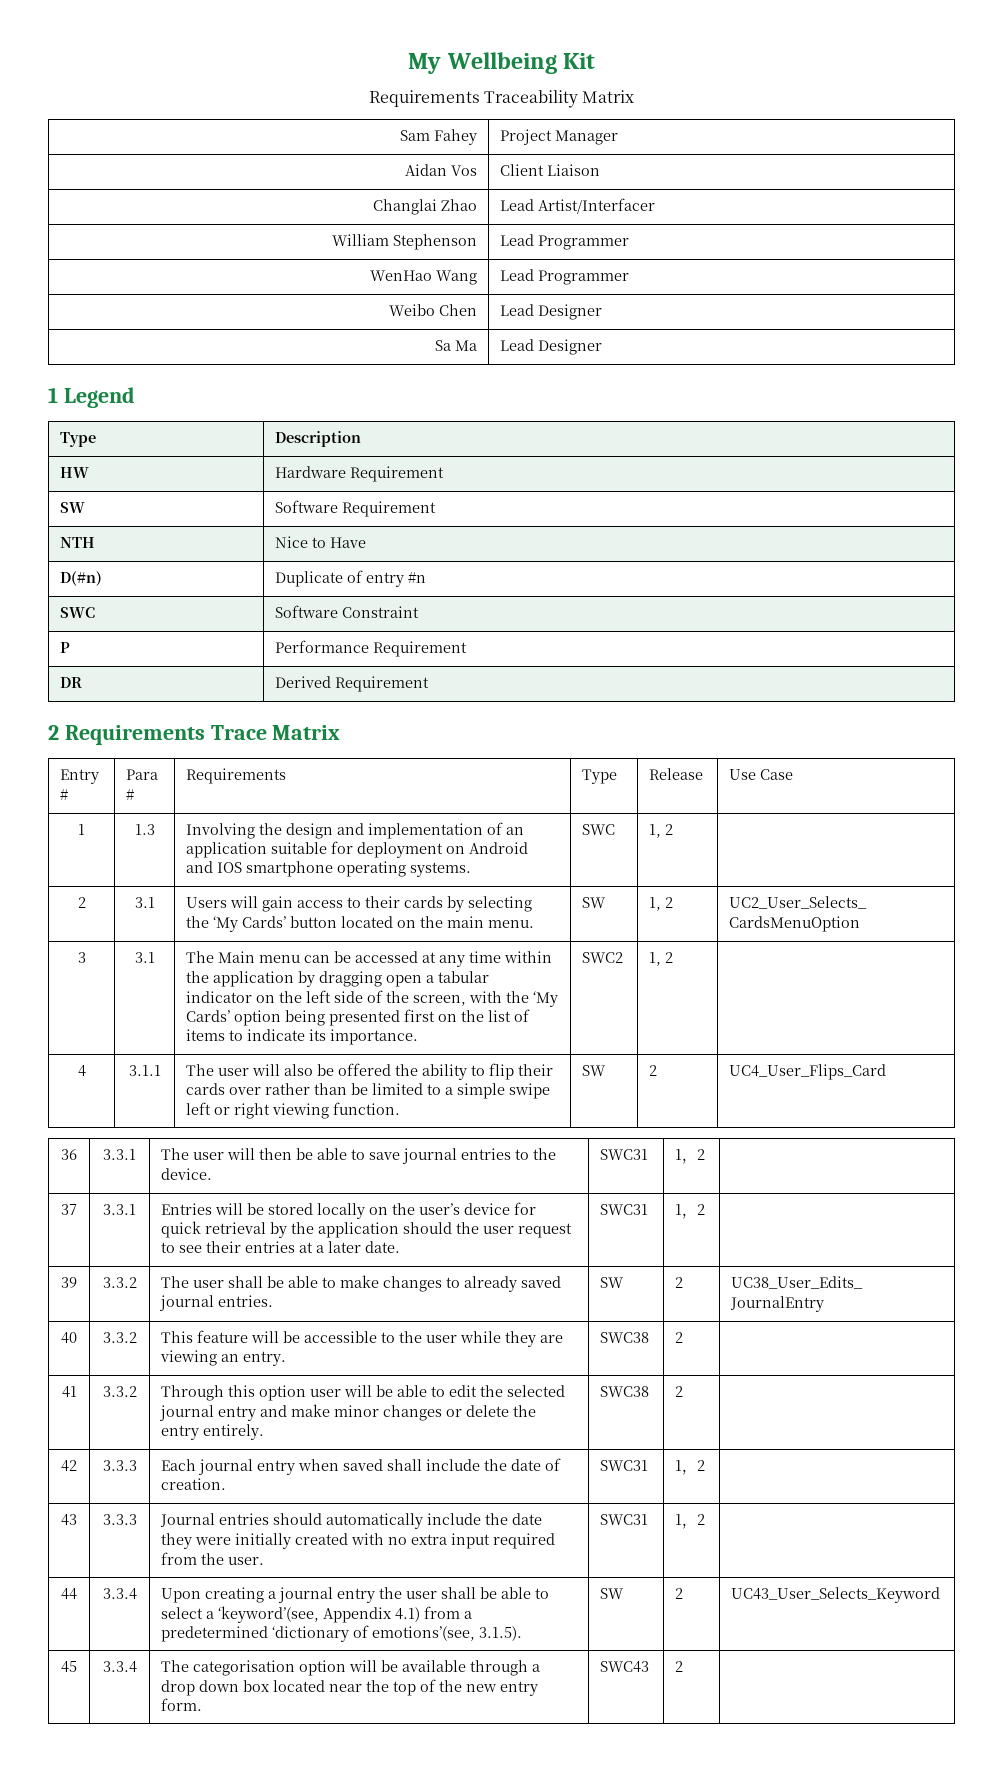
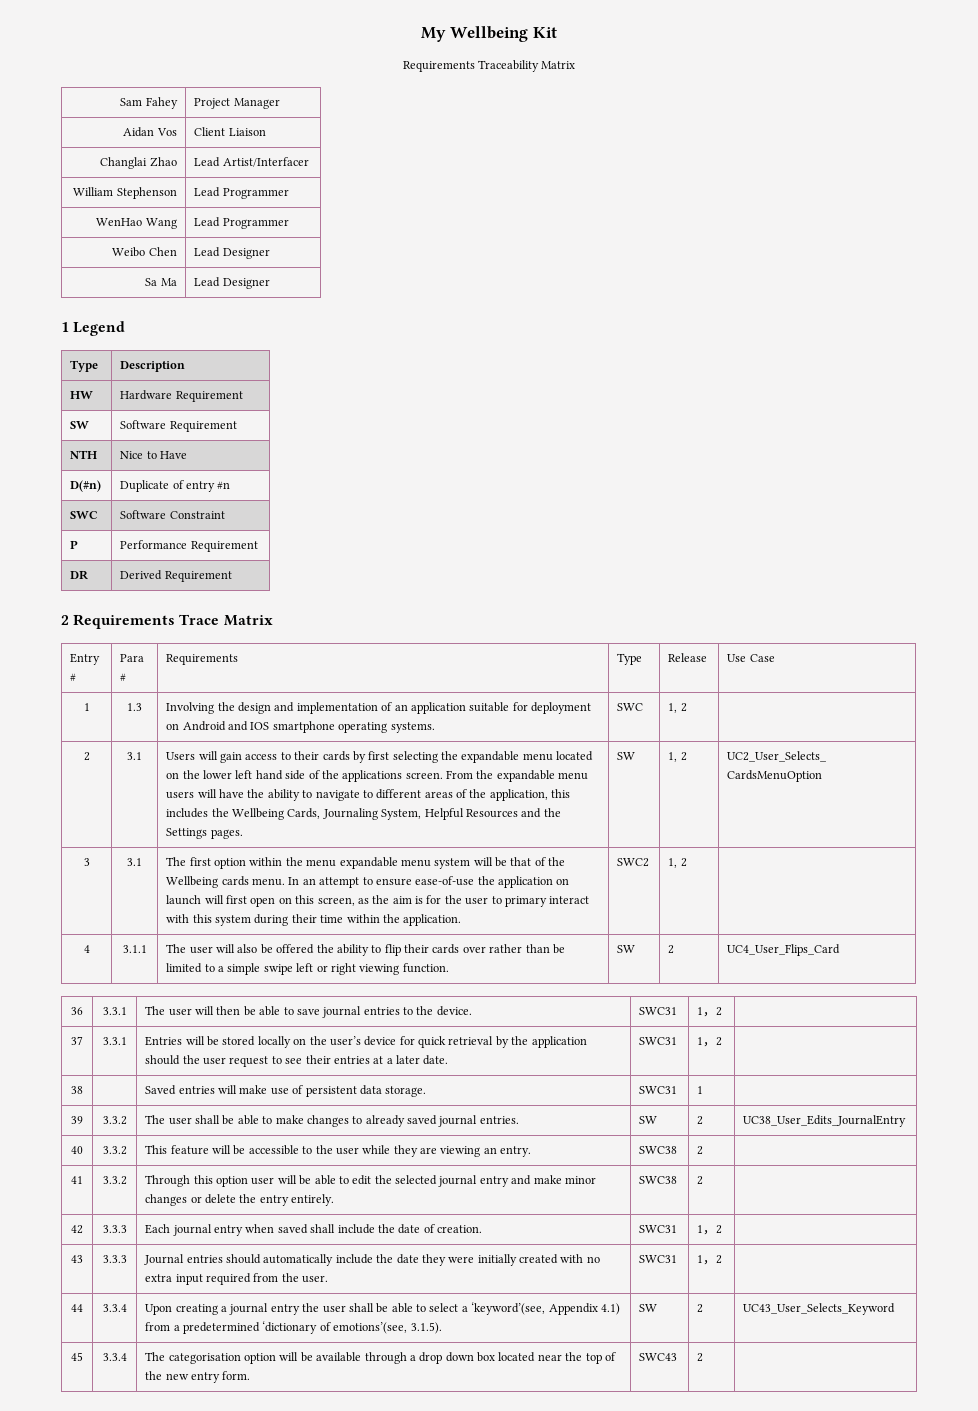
(465, 904) none -> [368,751,390,760] first
[213,916,535,932] ‘My Cards’ button located on the main menu. -> [461,751,594,763] [166,770,589,782] [166,789,571,801] [166,808,561,820] [166,828,243,839] expandable menu located on the lower left hand side of the applications screen. From the expandable menu users will have the ability to navigate to different areas of the application, this includes the Wellbeing Cards, Journaling System, Helpful Resources and the Settings pages.
[218,951,553,967] [186,971,490,987] [186,990,559,1007] [186,1009,531,1026] [186,1029,419,1045] Main menu can be accessed at any time within the application by dragging open a tabular indicator on the left side of the screen, with the ‘My Cards’ option being presented first on the list of items to indicate its importance. -> [189,857,566,869] [166,876,570,888] [166,895,590,907] [166,914,462,926] first option within the menu expandable menu system will be that of the Wellbeing cards menu. In an attempt to ensure ease-of-use the application on launch will first open on this screen, as the aim is for the user to primary interact with this system during their time within the application.
(706, 1209) none -> [71,1086,83,1094] [145,1085,427,1097] [639,1086,678,1094] [697,1086,704,1094] // 38 | | Saved entries will make use of persistent data storage. | SWC31 | 1 |

